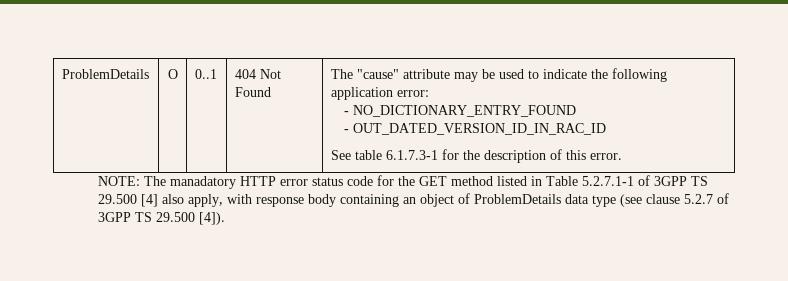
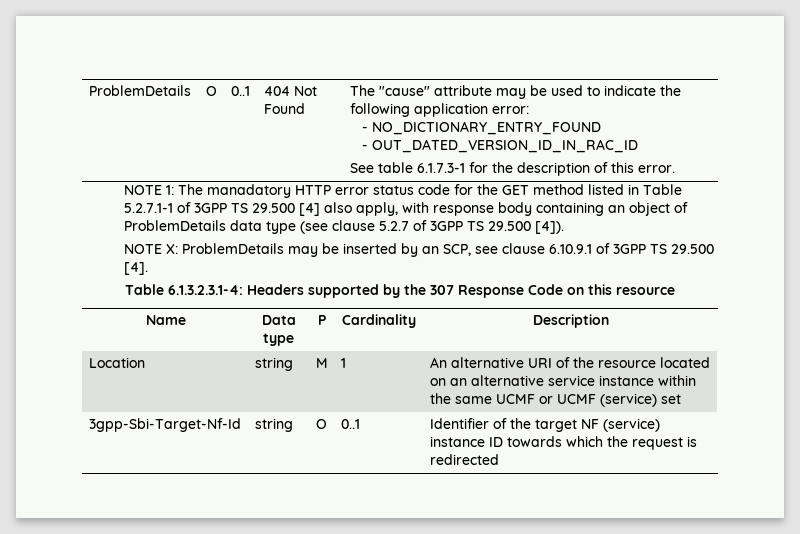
[97,176,140,186] NOTE: -> [123,185,174,195] NOTE 1:
(225, 218) none -> [123,243,714,257] [123,262,148,275] [125,284,675,298] [145,315,186,325] [261,315,296,325] [263,333,294,346] [317,315,326,325] [342,314,416,328] [532,314,609,328] [88,357,145,368] [254,357,293,371] [315,358,328,368] [340,358,346,368] [429,357,710,368] [429,375,696,386] [429,393,681,407] [88,418,241,432] [254,418,293,432] [316,419,327,429] [340,419,360,429] [429,418,660,432] [429,436,697,450] [429,454,499,465] // NOTE X: ProblemDetails may be inserted by an SCP, see clause 6.10.9.1 of 3GPP TS 29.500 [4]. // Table 6.1.3.2.3.1-4: Headers supported by the 307 Response Code on this resource // Name | Data type | P | Cardinality | Description // Location | string | M | 1 | An alternative URI of the resource located on an alternative service instance within the same UCMF or UCMF (service) set // 3gpp-Sbi-Target-Nf-Id | string | O | 0..1 | Identifier of the target NF (service) instance ID towards which the request is redirected

